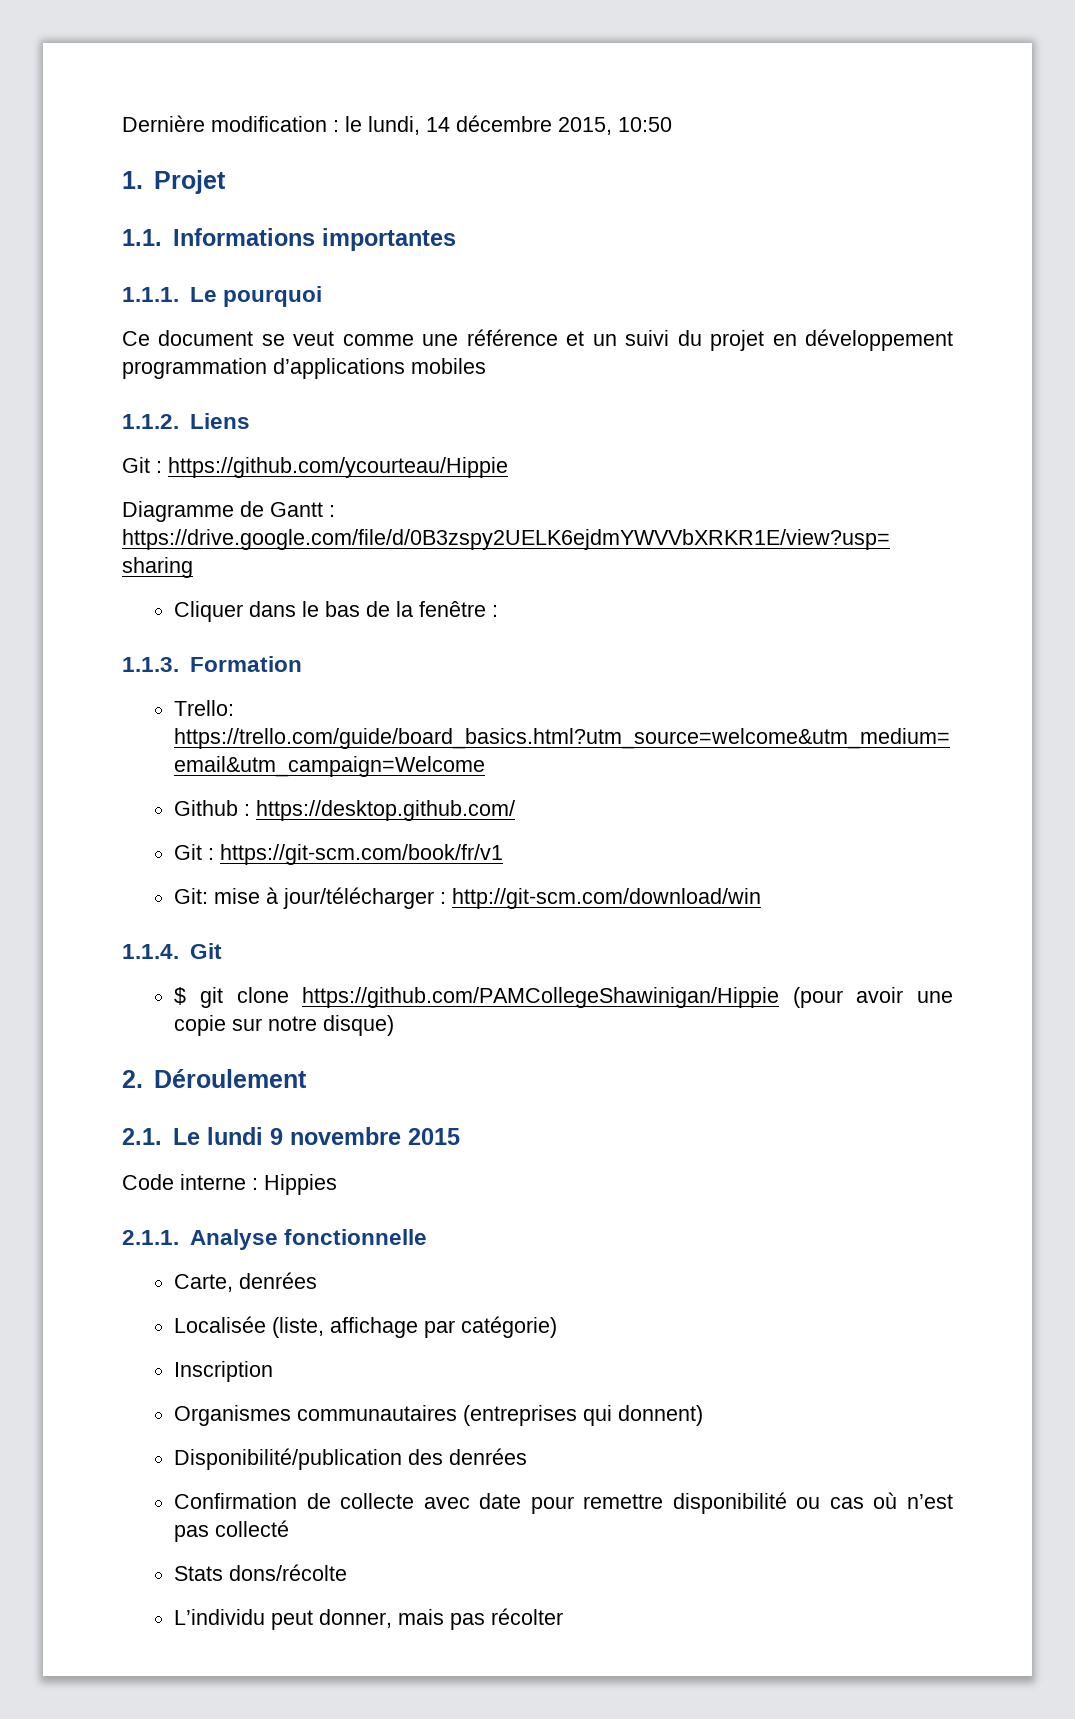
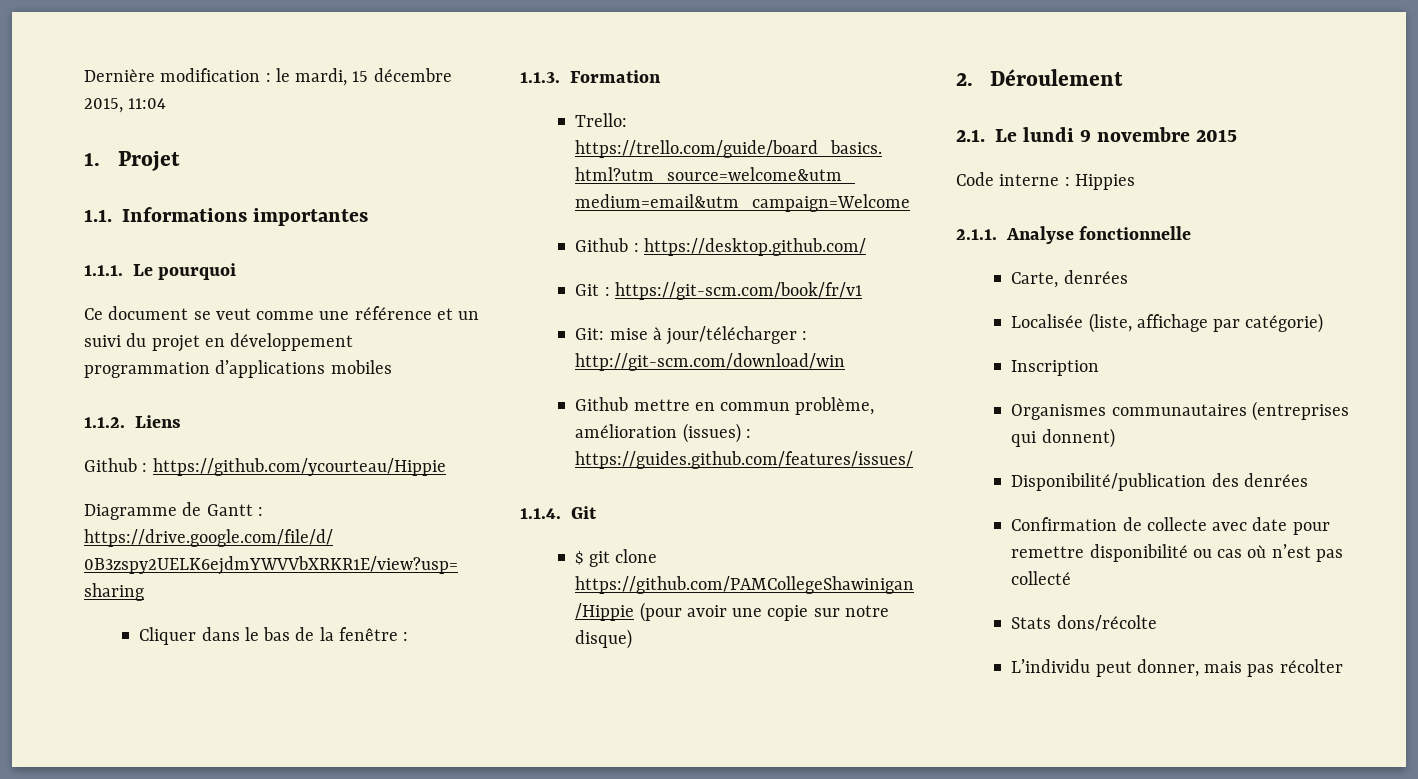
[368,116,450,135] lundi, 14 -> [295,68,369,86] mardi, 15
[618,117,672,132] 10:50 -> [128,98,167,109] 11:04
[122,457,150,473] Git -> [84,458,137,472] Github
(762, 898) none -> [575,397,875,415] [575,423,751,443] [575,451,914,469] // Github mettre en commun problème, amélioration (issues) : https://guides.github.com/features/issues/

